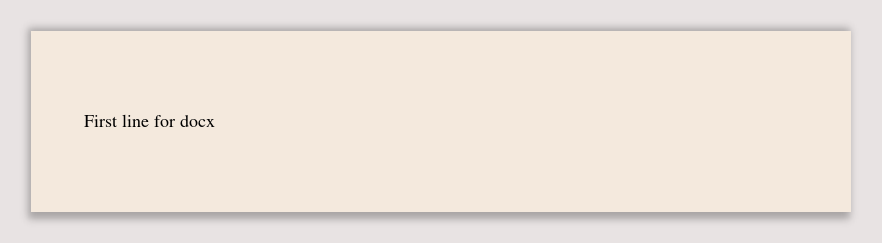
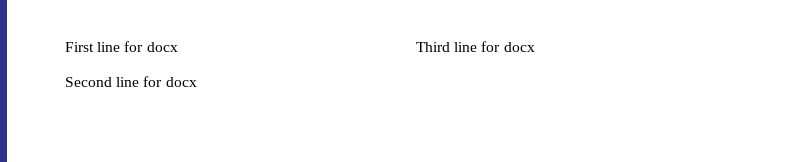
(215, 121) none -> [65,76,197,87] [416,41,535,52] // Second line for docx // Third line for docx

